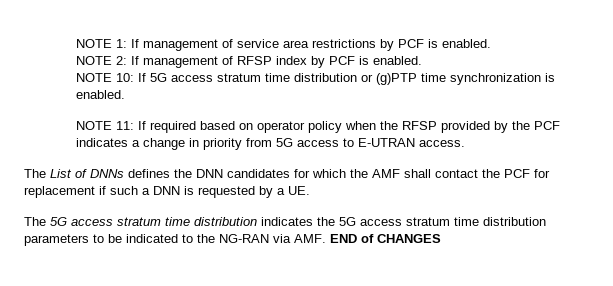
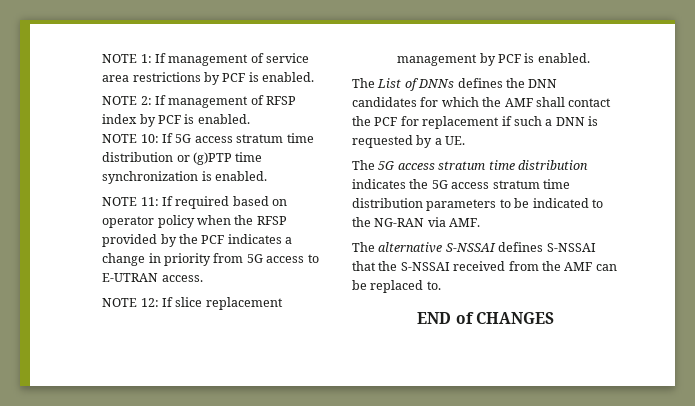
(465, 143) none -> [102,297,283,310] [397,53,590,66] // NOTE 12: If slice replacement management by PCF is enabled.
(326, 238) none -> [352,242,596,253] [352,261,617,271] [352,280,441,293] // The alternative S-NSSAI defines S-NSSAI that the S-NSSAI received from the AMF can be replaced to. //

